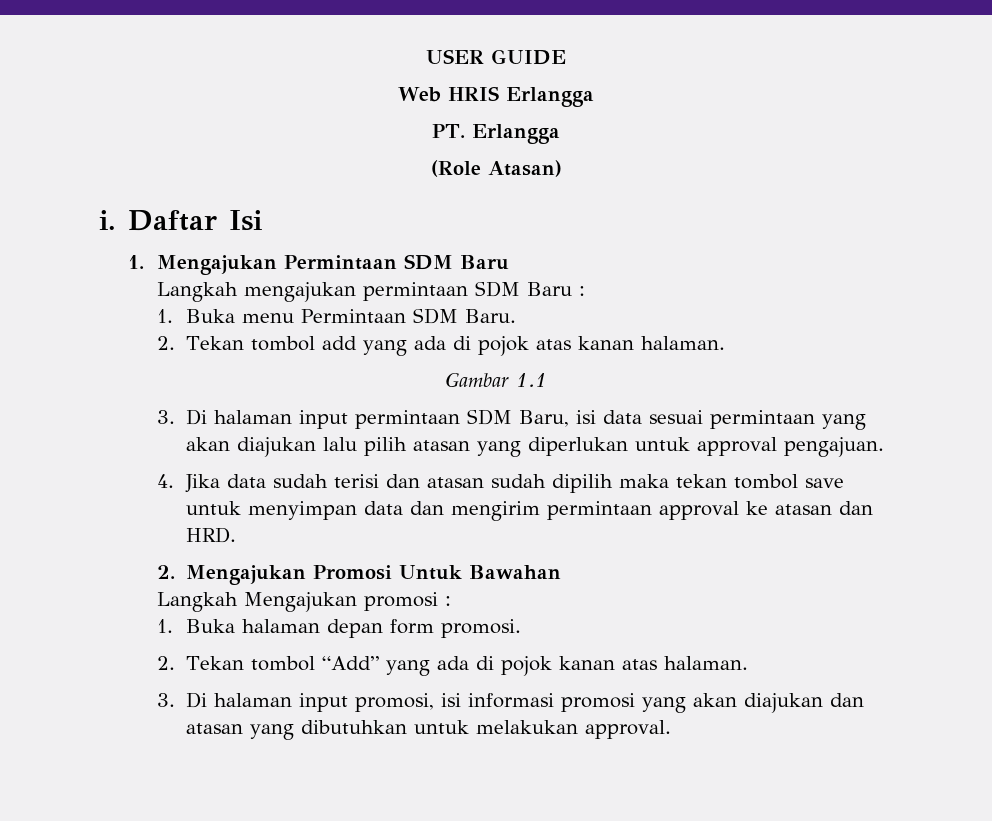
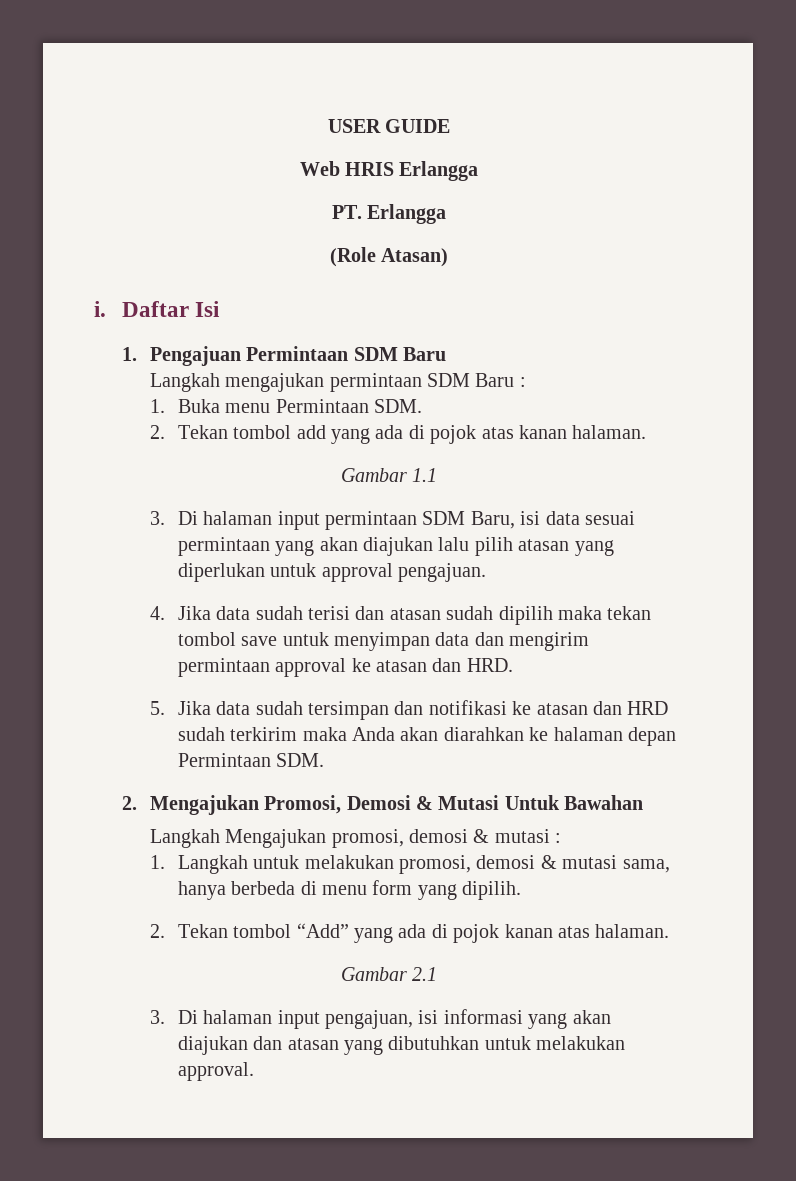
[156,255,277,275] Mengajukan -> [149,346,241,366] Pengajuan
[412,308,516,324] SDM Baru. -> [373,399,422,413] SDM.
[156,565,561,585] [156,592,451,612] [156,619,521,638] 2. Mengajukan Promosi Untuk Bawahan // Langkah Mengajukan promosi : // 1. Buka halaman depan form promosi. -> [149,700,669,720] [177,727,676,746] [177,753,325,767] [121,795,644,815] [149,829,562,848] [149,855,670,874] [177,880,522,900] 5. Jika data sudah tersimpan dan notifikasi ke atasan dan HRD sudah terkirim maka Anda akan diarahkan ke halaman depan Permintaan SDM. // 2. Mengajukan Promosi, Demosi & Mutasi Untuk Bawahan // Langkah Mengajukan promosi, demosi & mutasi : // 1. Langkah untuk melakukan promosi, demosi & mutasi sama, hanya berbeda di menu form yang dipilih.
[156,692,434,712] // 3. Di halaman input promosi, -> [340,967,438,981] [149,1010,413,1029] // Gambar 2.1 // 3. Di halaman input pengajuan,
[560,693,635,712] promosi -> (523, 1016) none

